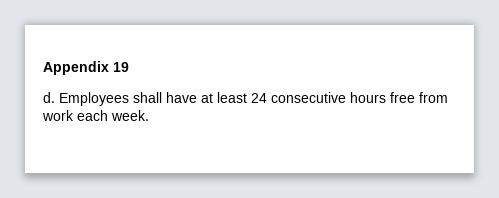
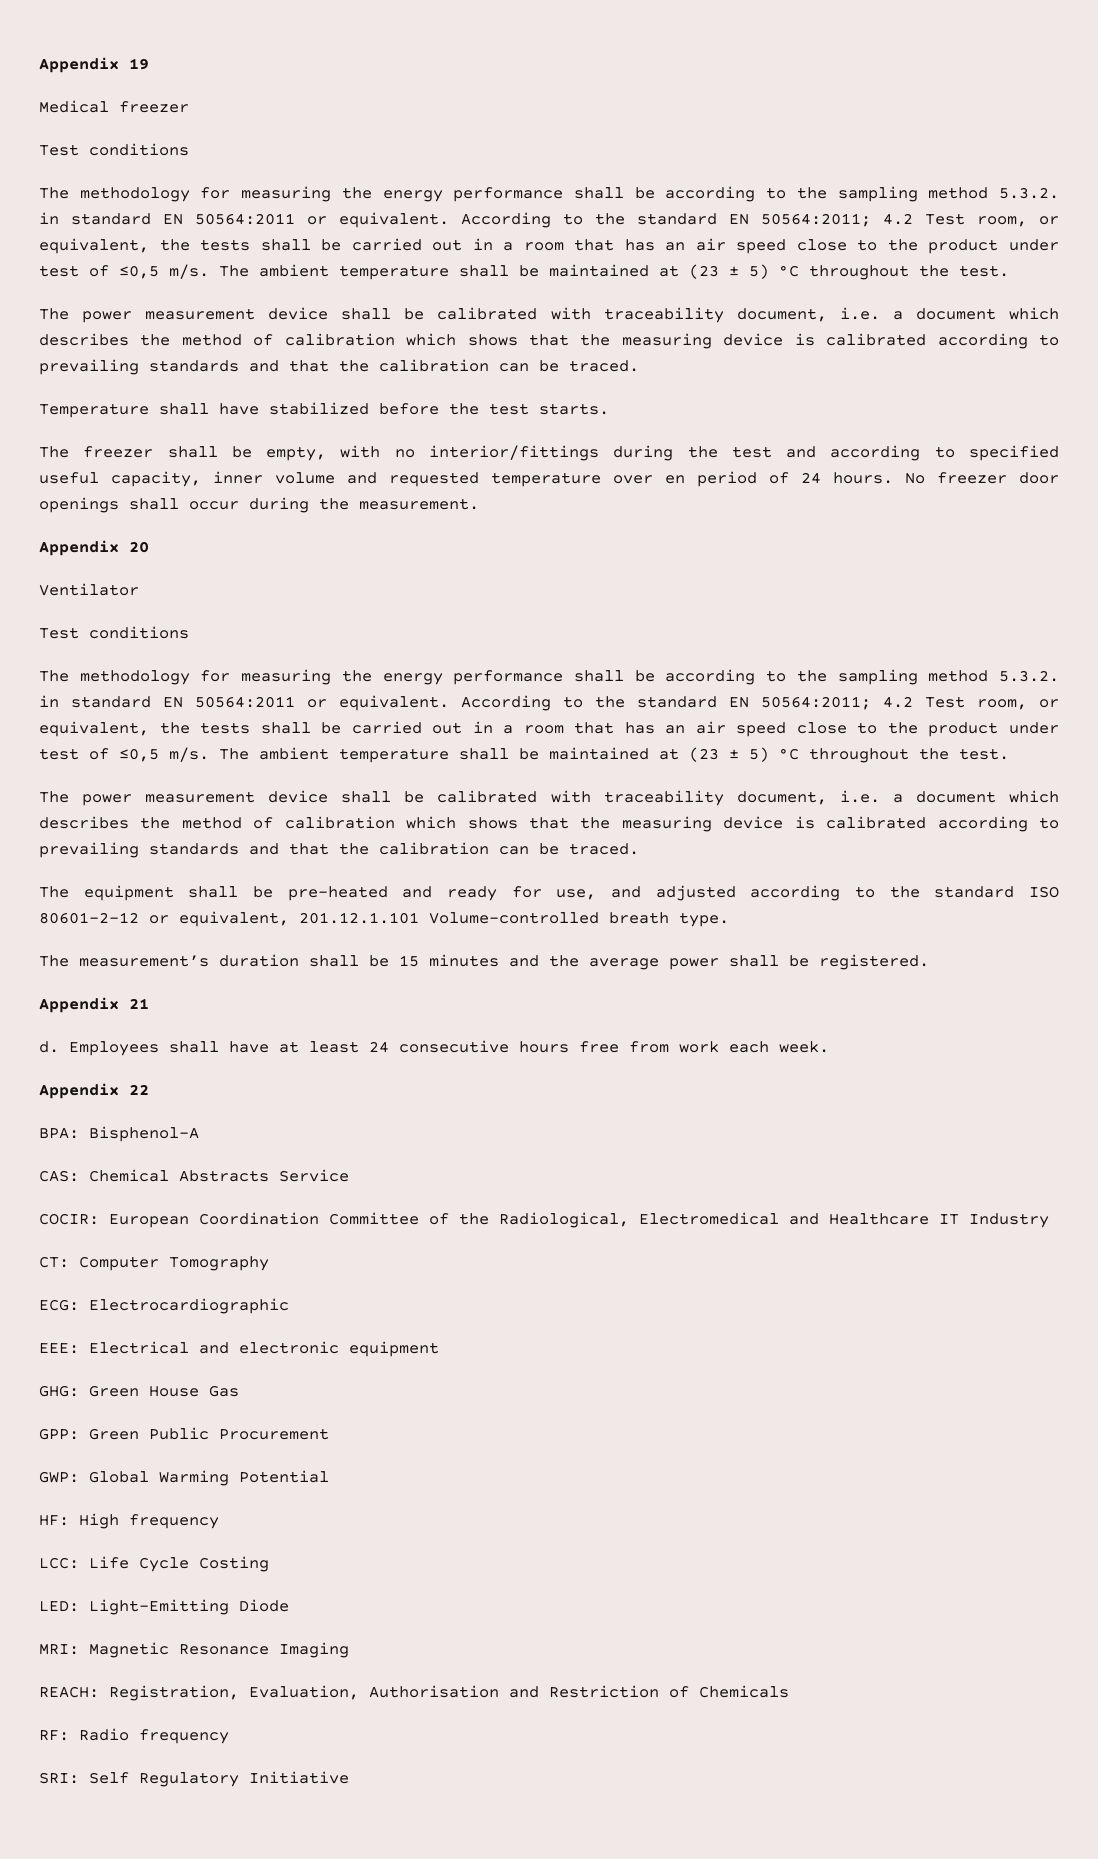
(129, 67) none -> [39,100,189,113] [39,143,189,156] [39,186,1059,202] [39,212,1059,228] [39,238,1059,254] [39,264,1009,280] [39,307,1060,323] [39,333,1059,349] [39,359,639,375] [39,402,609,418] [39,445,1060,461] [39,471,1059,487] [39,497,479,513] [39,540,149,556] [39,583,139,596] [39,626,189,639] [39,669,1059,685] [39,695,1059,711] [39,721,1059,737] [39,747,1009,763] [39,790,1060,806] [39,816,1059,832] [39,842,639,858] [39,885,1059,901] [39,911,729,927] [39,954,929,970] [39,997,149,1013] // Medical freezer // Test conditions // The methodology for measuring the energy performance shall be according to the sampling method 5.3.2. in standard EN 50564:2011 or equivalent. According to the standard EN 50564:2011; 4.2 Test room, or equivalent, the tests shall be carried out in a room that has an air speed close to the product under test of ≤0,5 m/s. The ambient temperature shall be maintained at (23 ± 5) °C throughout the test. // The power measurement device shall be calibrated with traceability document, i.e. a document which describes the method of calibration which shows that the measuring device is calibrated according to prevailing standards and that the calibration can be traced. // Temperature shall have stabilized before the test starts. // The freezer shall be empty, with no interior/fittings during the test and according to specified useful capacity, inner volume and requested temperature over en period of 24 hours. No freezer door openings shall occur during the measurement. // Appendix 20 // Ventilator // Test conditions // The methodology for measuring the energy performance shall be according to the sampling method 5.3.2. in standard EN 50564:2011 or equivalent. According to the standard EN 50564:2011; 4.2 Test room, or equivalent, the tests shall be carried out in a room that has an air speed close to the product under test of ≤0,5 m/s. The ambient temperature shall be maintained at (23 ± 5) °C throughout the test. // The power measurement device shall be calibrated with traceability document, i.e. a document which describes the method of calibration which shows that the measuring device is calibrated according to prevailing standards and that the calibration can be traced. // The equipment shall be pre-heated and ready for use, and adjusted according to the standard ISO 80601-2-12 or equivalent, 201.12.1.101 Volume-controlled breath type. // The measurement’s duration shall be 15 minutes and the average power shall be registered. // Appendix 21
(149, 115) none -> [39,1083,149,1099] [39,1126,199,1142] [39,1169,349,1182] [39,1212,1049,1228] [39,1256,269,1271] [39,1298,289,1314] [39,1341,439,1357] [39,1385,239,1397] [39,1427,329,1440] [39,1470,329,1486] [39,1513,219,1529] [39,1556,269,1572] [39,1599,289,1615] [39,1642,349,1658] [39,1685,789,1701] [39,1728,229,1744] [39,1771,349,1787] // Appendix 22 // BPA: Bisphenol-A // CAS: Chemical Abstracts Service // COCIR: European Coordination Committee of the Radiological, Electromedical and Healthcare IT Industry // CT: Computer Tomography // ECG: Electrocardiographic // EEE: Electrical and electronic equipment // GHG: Green House Gas // GPP: Green Public Procurement // GWP: Global Warming Potential // HF: High frequency // LCC: Life Cycle Costing // LED: Light-Emitting Diode // MRI: Magnetic Resonance Imaging // REACH: Registration, Evaluation, Authorisation and Restriction of Chemicals // RF: Radio frequency // SRI: Self Regulatory Initiative

